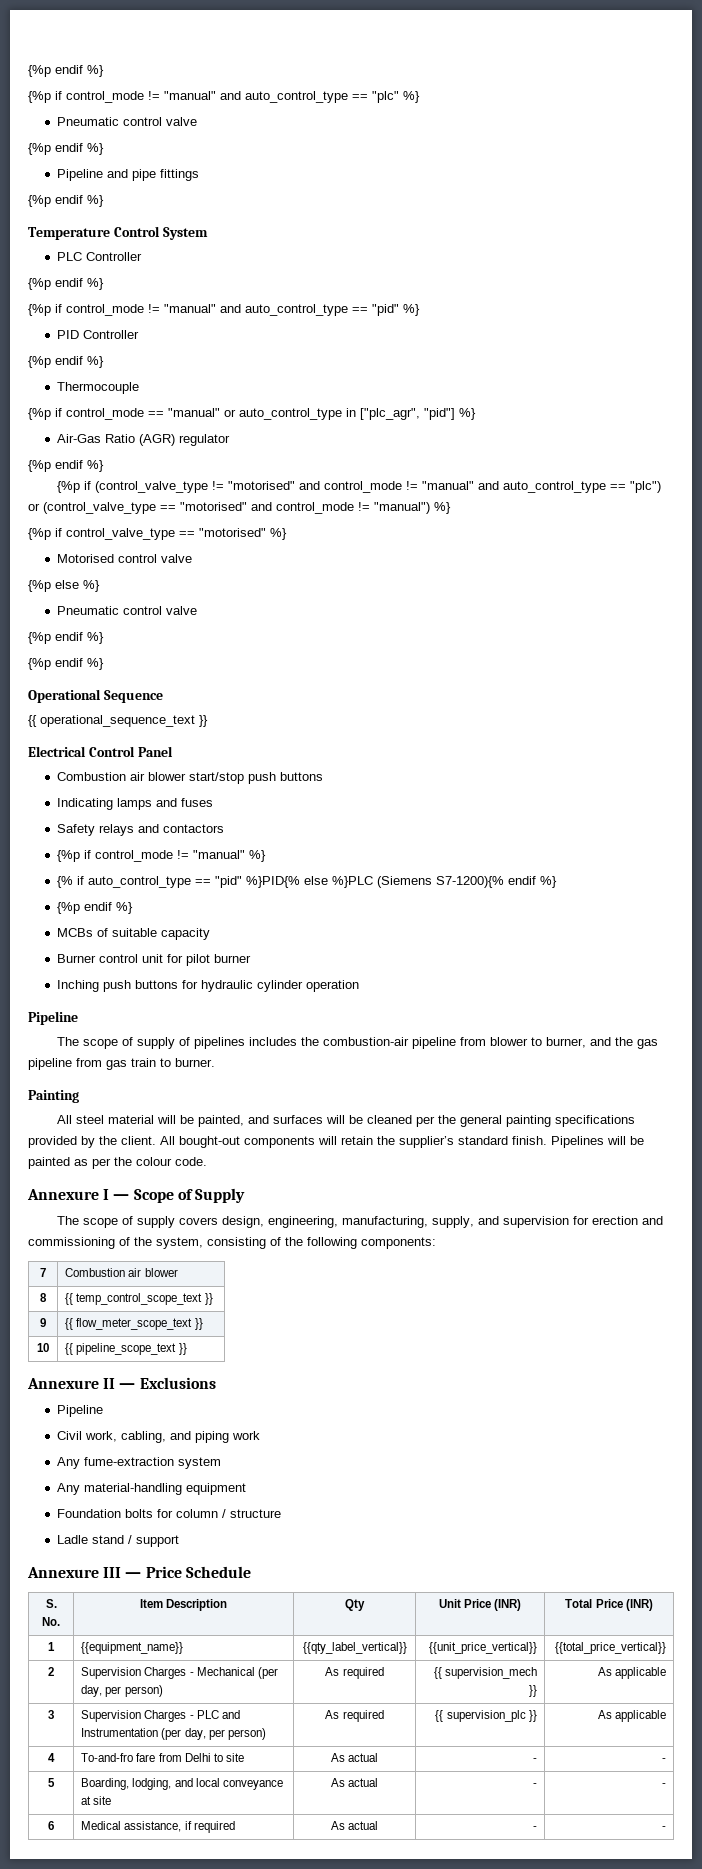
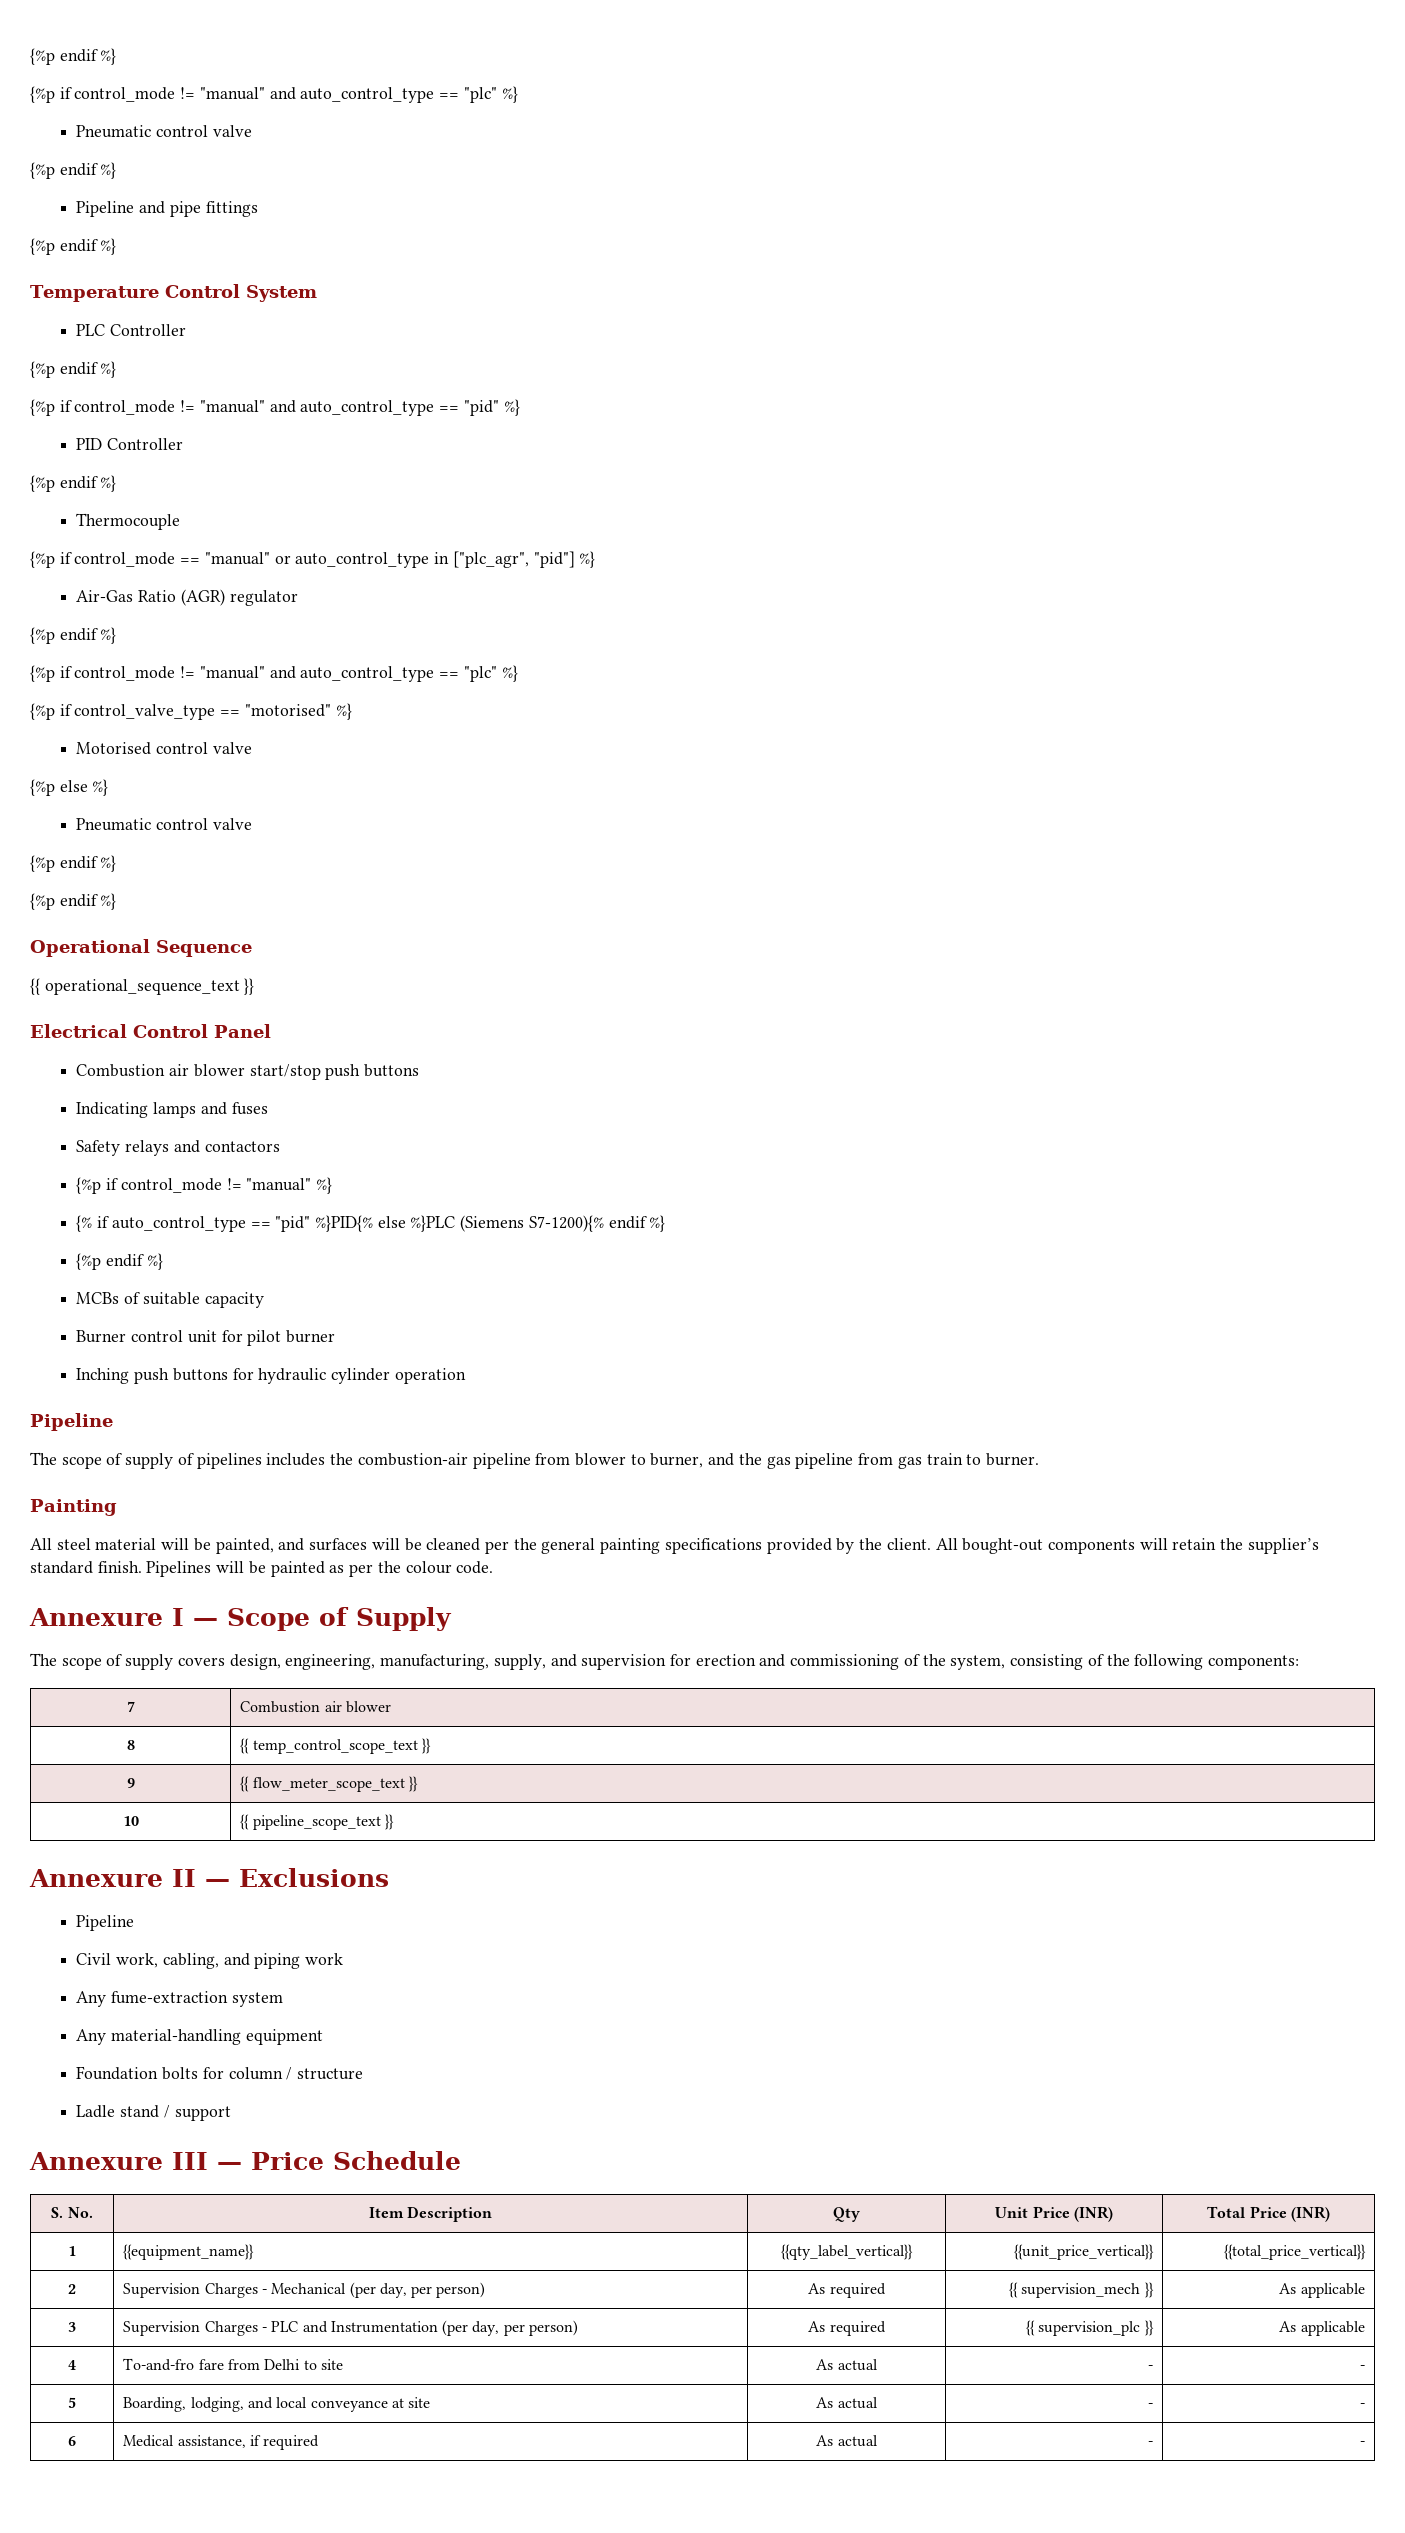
[95,481,662,493] [28,502,430,514] (control_valve_type != "motorised" and control_mode != "manual" and auto_control_type == "plc") or (control_valve_type == "motorised" and control_mode != "manual") -> [74,666,497,682] control_mode != "manual" and auto_control_type == "plc"

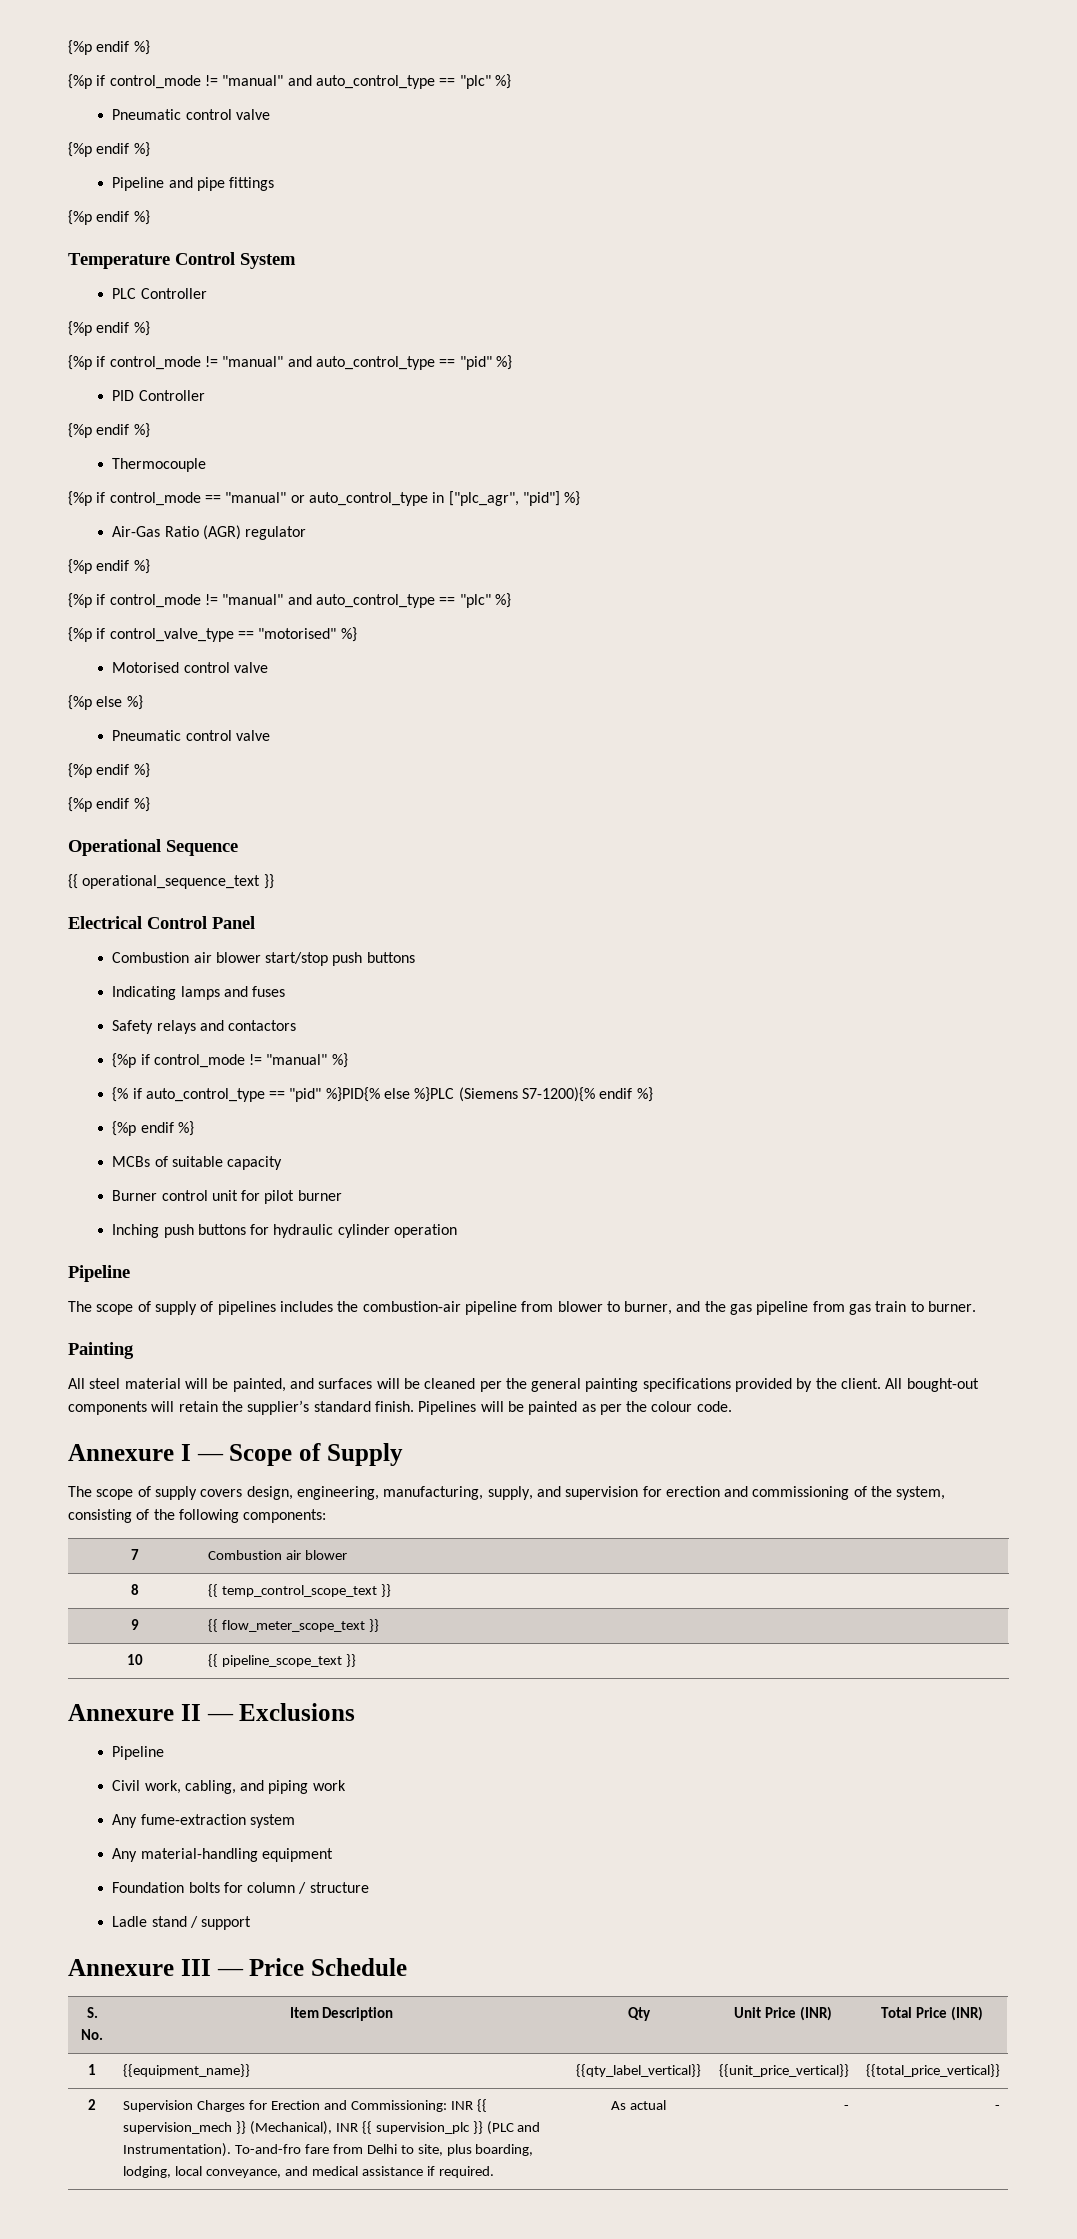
[261,2282,486,2298] [808,2283,886,2298] [1009,2282,1154,2298] [1279,2283,1365,2298] [68,2322,76,2332] [123,2320,579,2336] [808,2321,886,2336] - Mechanical (per day, per person) | As required | {{ supervision_mech }} | As applicable // 3 | Supervision Charges - PLC and Instrumentation (per day, per person) | As required | -> [248,2099,487,2112] [123,2121,358,2135] for Erection and Commissioning: INR {{ supervision_mech }} (Mechanical), INR
[1279,2321,1365,2336] [68,2360,76,2370] | As applicable // 4 | -> [486,2121,541,2135] [123,2143,232,2157] (PLC and Instrumentation).
[320,2359,343,2370] [816,2359,878,2371] [1147,2365,1153,2370] [1359,2365,1365,2370] [68,2397,76,2408] [123,2397,431,2412] [816,2397,878,2409] [1147,2403,1153,2408] [1359,2403,1365,2408] [68,2436,76,2446] [123,2435,320,2450] site | As actual | - | - // 5 | Boarding, lodging, and local conveyance at site | As actual | - | - // 6 | Medical assistance, if required -> [417,2144,534,2156] [123,2166,494,2178] site, plus boarding, lodging, local conveyance, and medical assistance if required.

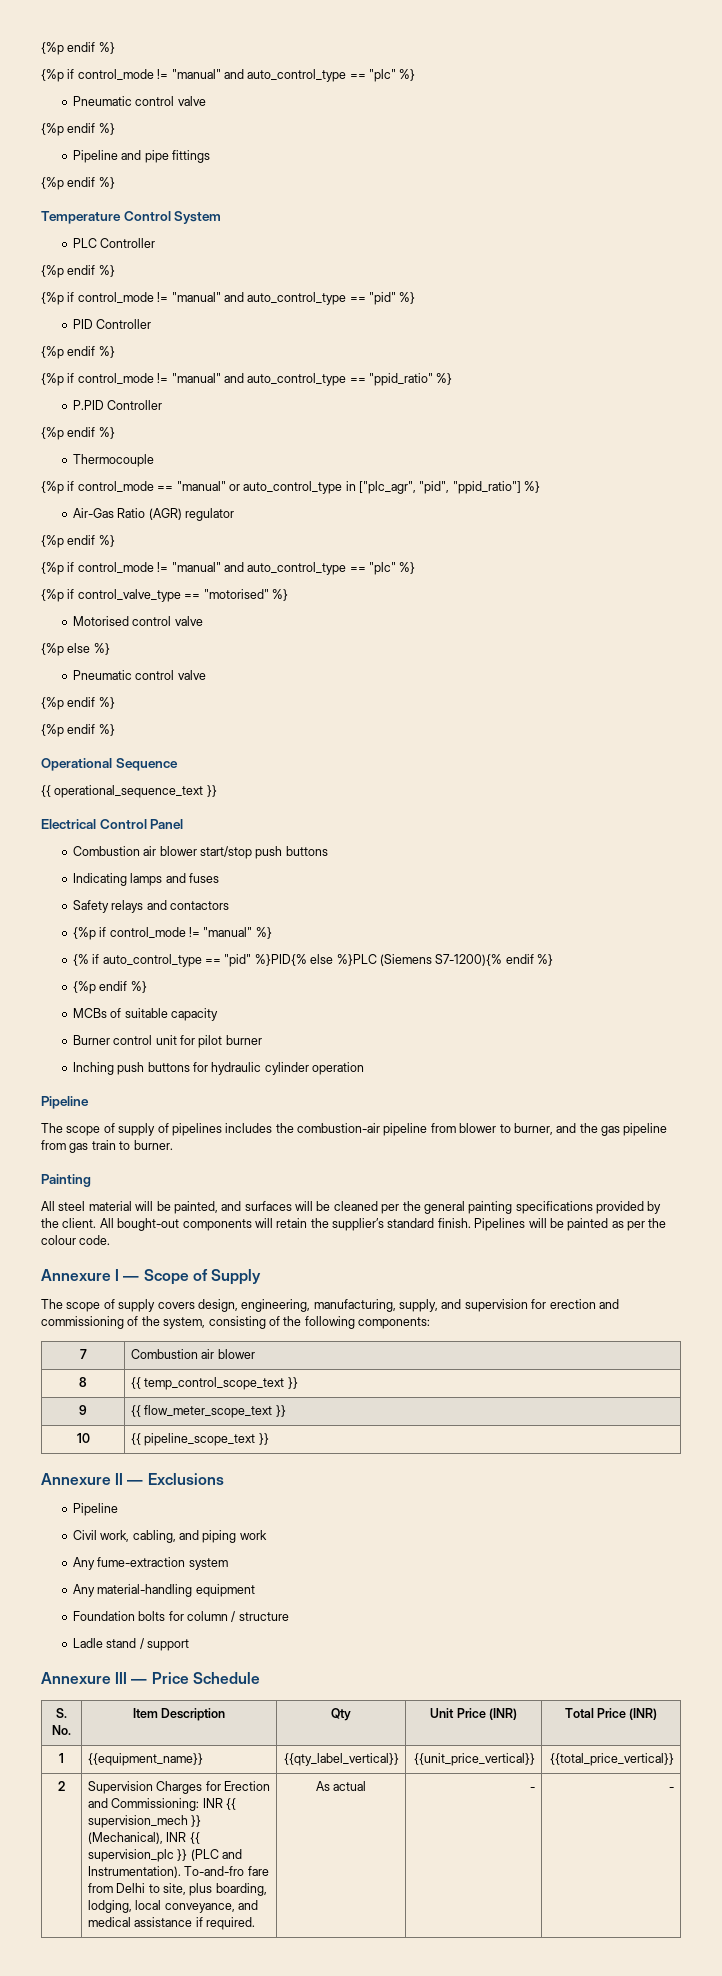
(150, 430) none -> [41,373,453,386] [72,400,163,410] [41,427,115,440] // {%p if control_mode != "manual" and auto_control_type == "ppid_ratio" %} // P.PID Controller // {%p endif %}
[522,491,560,506] "pid"] -> [419,481,521,494] "pid", "ppid_ratio"]

